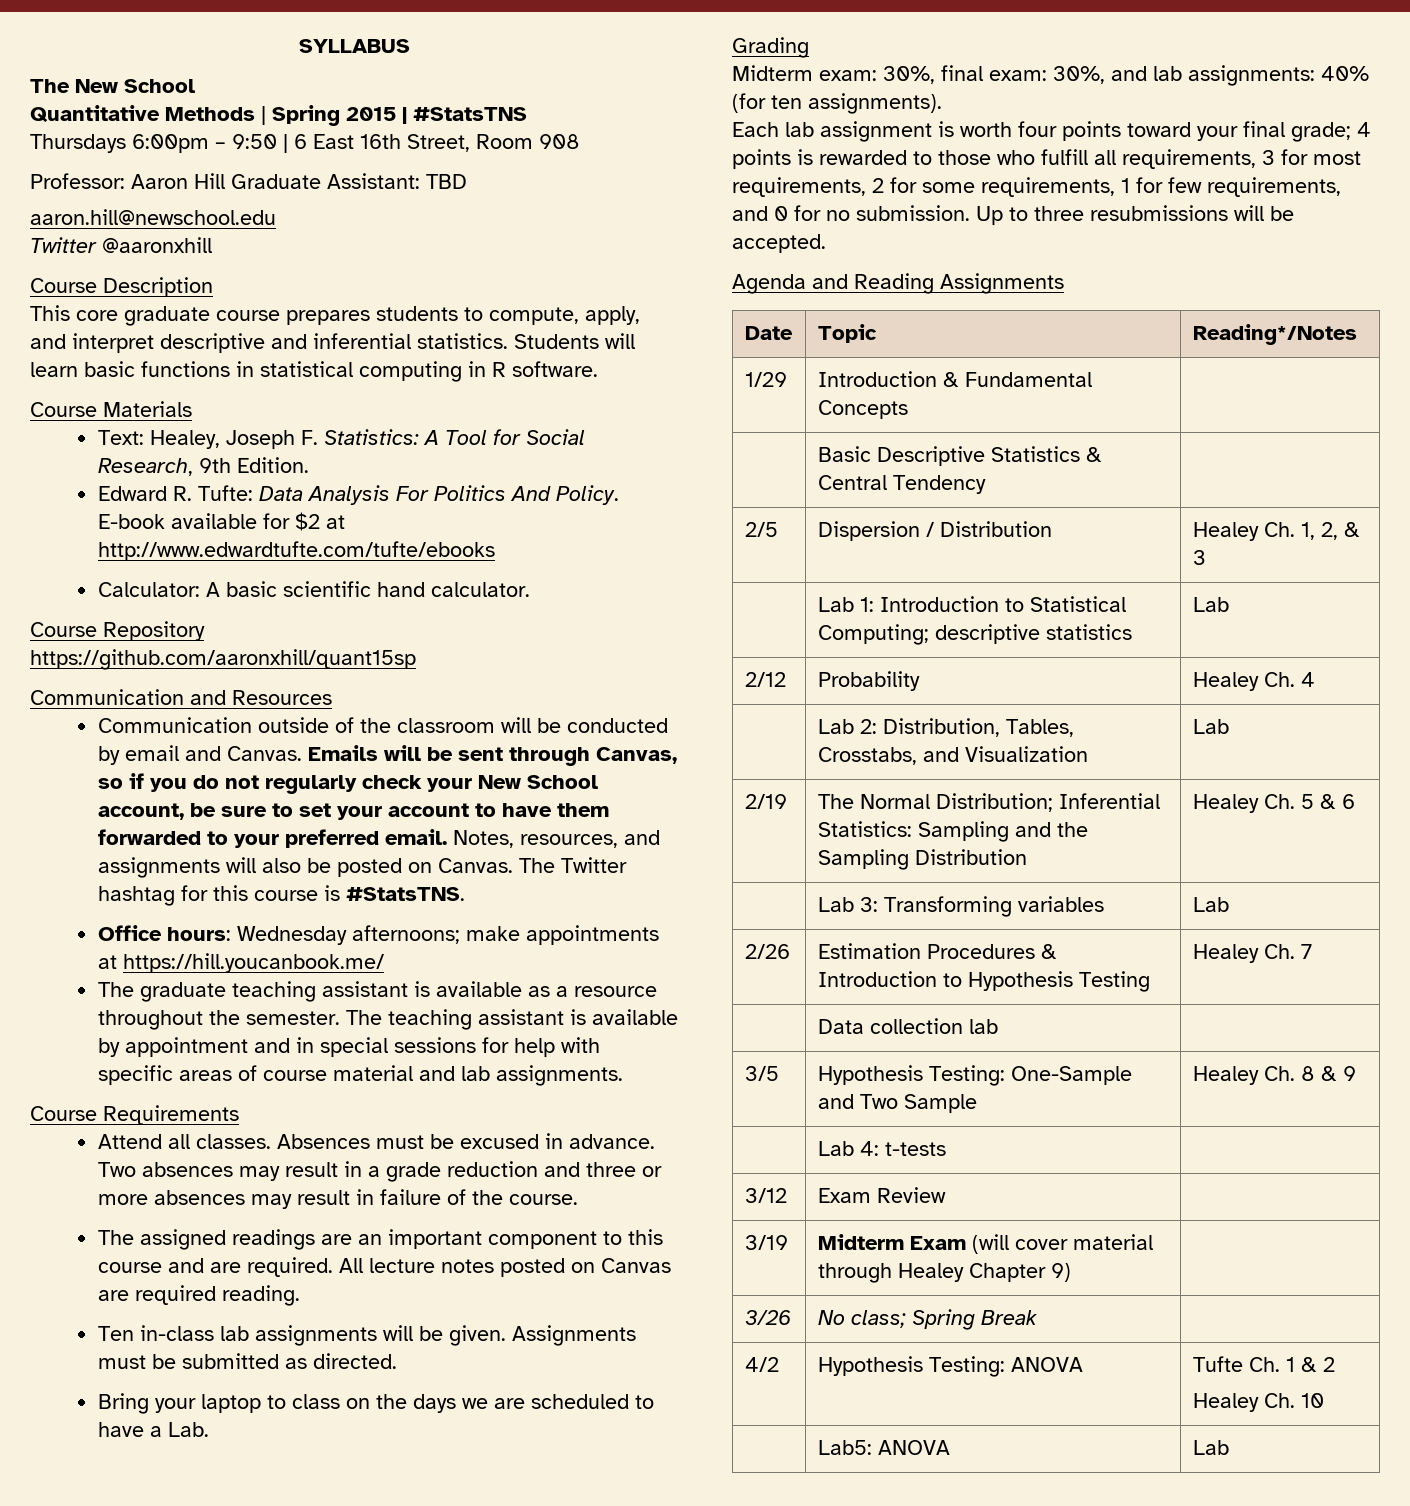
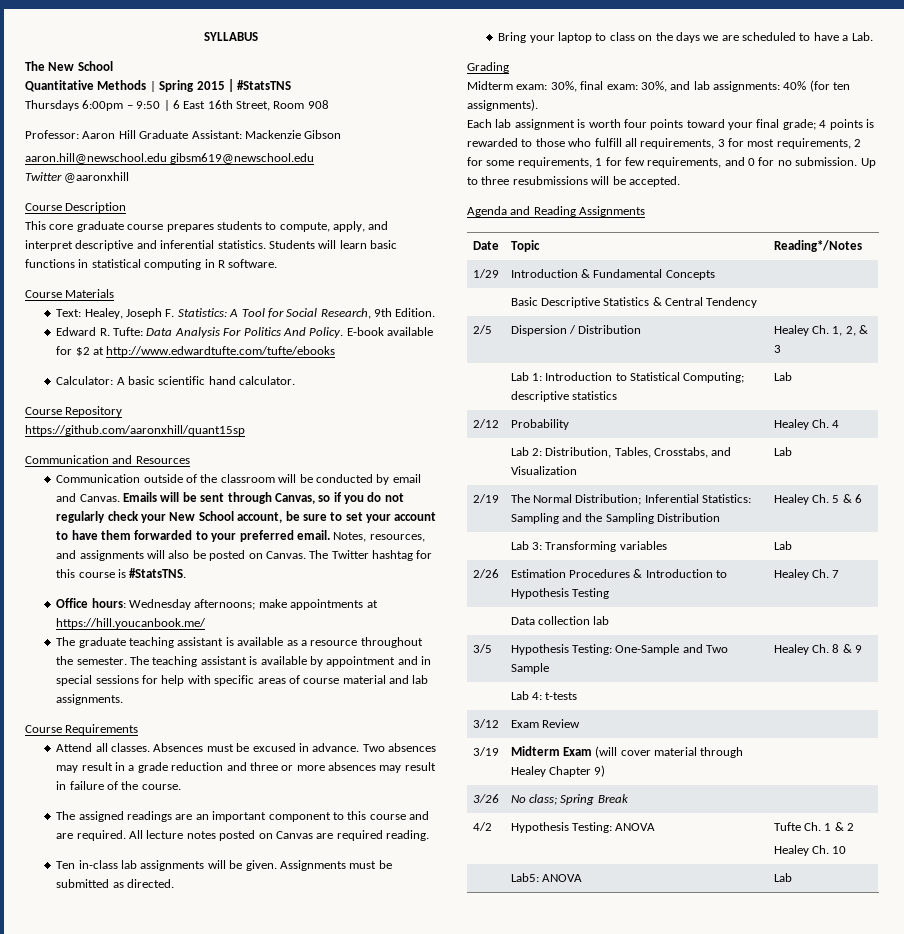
[426,174,467,189] TBD -> [244,130,342,139] Mackenzie Gibson
(276, 217) none -> [170,153,315,164] gibsm619@newschool.edu

